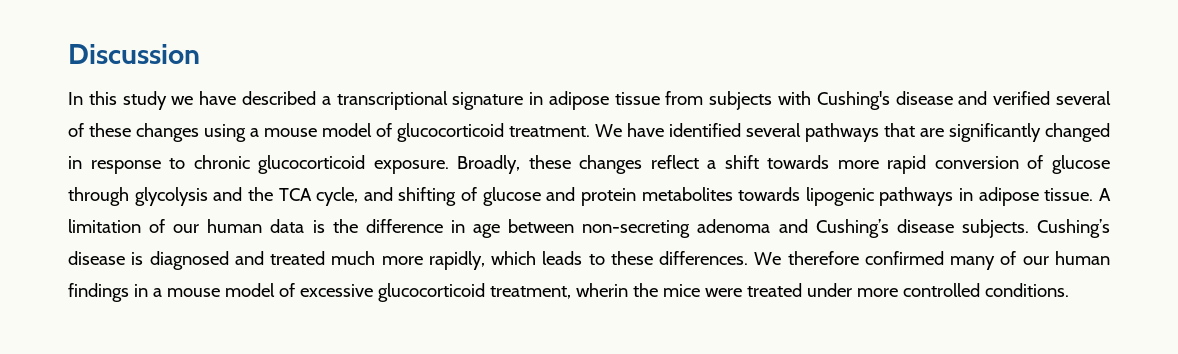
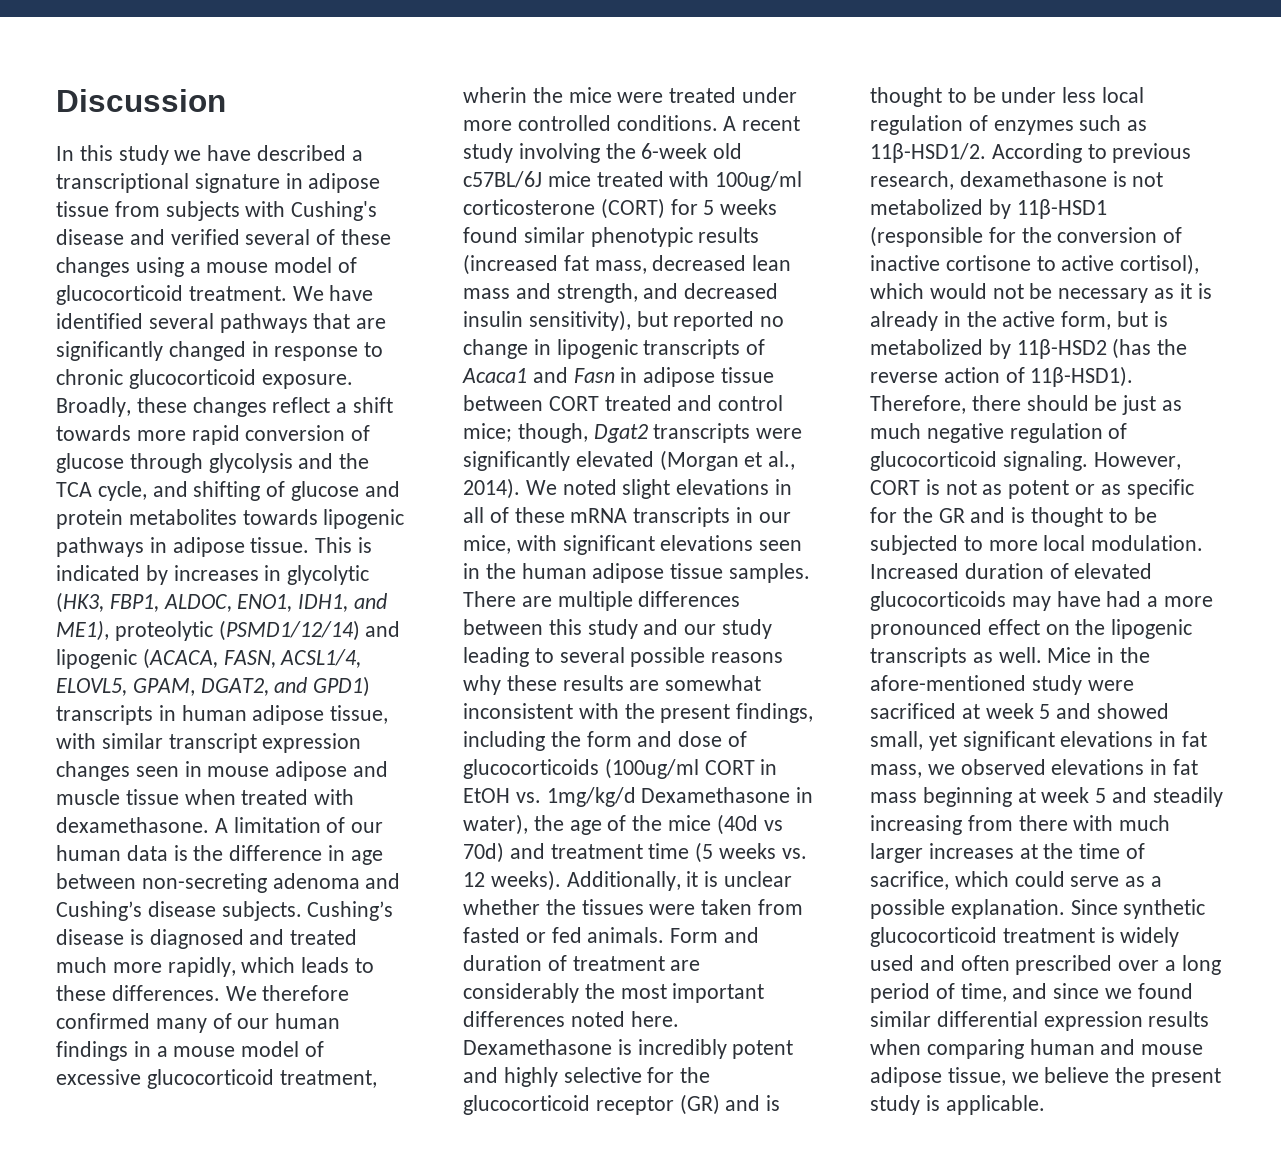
(1094, 194) none -> [315,537,373,553] [56,565,370,585] [56,592,388,613] [56,620,401,641] [56,648,362,669] [56,676,371,697] [56,705,389,725] [56,733,362,753] [56,761,389,781] [56,789,355,805] [56,817,209,833] This is indicated by increases in glycolytic (HK3, FBP1, ALDOC, ENO1, IDH1, and ME1), proteolytic (PSMD1/12/14) and lipogenic (ACACA, FASN, ACSL1/4, ELOVL5, GPAM, DGAT2, and GPD1) transcripts in human adipose tissue, with similar transcript expression changes seen in mouse adipose and muscle tissue when treated with dexamethasone.
(1069, 290) none -> [723,116,801,131] [463,143,743,163] [463,171,803,191] [463,198,778,219] [463,227,760,247] [463,254,792,275] [463,283,779,303] [463,310,785,331] [463,339,766,359] [462,367,775,387] [463,395,784,411] [463,423,803,443] [463,450,796,471] [463,478,793,499] [463,507,791,527] [463,535,803,555] [463,563,811,583] [463,591,741,611] [463,619,773,639] [463,647,784,667] [463,675,762,695] [463,703,814,723] [463,731,748,751] [463,758,778,779] [463,787,814,807] [463,814,783,835] [463,842,807,863] [463,870,793,891] [463,899,804,915] [463,927,760,943] [463,955,701,971] [463,983,765,1003] [463,1011,679,1027] [463,1039,794,1059] [463,1067,711,1087] [463,1094,781,1115] [870,87,1145,107] [870,115,1148,135] [870,143,1192,163] [870,171,1164,190] [870,199,1107,219] [870,226,1183,247] [870,254,1200,275] [870,283,1212,303] [870,311,1168,331] [870,338,1188,359] [870,366,1134,387] [870,395,1183,415] [870,423,1128,443] [870,451,1181,471] [870,479,1194,499] [870,507,1157,527] [870,535,1204,555] [870,563,1153,579] [870,591,1214,611] [870,619,1193,639] [870,647,1151,667] [870,675,1134,695] [870,703,1170,719] [870,731,1208,751] [870,759,1199,778] [870,787,1223,807] [870,815,1171,835] [870,843,1146,863] [870,871,1163,890] [870,899,1206,919] [870,927,1180,947] [870,955,1221,975] [870,983,1193,1003] [870,1011,1210,1031] [870,1039,1204,1059] [870,1067,1222,1087] [870,1095,1045,1115] A recent study involving the 6-week old c57BL/6J mice treated with 100ug/ml corticosterone (CORT) for 5 weeks found similar phenotypic results (increased fat mass, decreased lean mass and strength, and decreased insulin sensitivity), but reported no change in lipogenic transcripts of Acaca1 and Fasn in adipose tissue between CORT treated and control mice; though, Dgat2 transcripts were significantly elevated (Morgan et al., 2014). We noted slight elevations in all of these mRNA transcripts in our mice, with significant elevations seen in the human adipose tissue samples. There are multiple differences between this study and our study leading to several possible reasons why these results are somewhat inconsistent with the present findings, including the form and dose of glucocorticoids (100ug/ml CORT in EtOH vs. 1mg/kg/d Dexamethasone in water), the age of the mice (40d vs 70d) and treatment time (5 weeks vs. 12 weeks). Additionally, it is unclear whether the tissues were taken from fasted or fed animals. Form and duration of treatment are considerably the most important differences noted here. Dexamethasone is incredibly potent and highly selective for the glucocorticoid receptor (GR) and is thought to be under less local regulation of enzymes such as 11β-HSD1/2. According to previous research, dexamethasone is not metabolized by 11β-HSD1 (responsible for the conversion of inactive cortisone to active cortisol), which would not be necessary as it is already in the active form, but is metabolized by 11β-HSD2 (has the reverse action of 11β-HSD1). Therefore, there should be just as much negative regulation of glucocorticoid signaling. However, CORT is not as potent or as specific for the GR and is thought to be subjected to more local modulation. Increased duration of elevated glucocorticoids may have had a more pronounced effect on the lipogenic transcripts as well. Mice in the afore-mentioned study were sacrificed at week 5 and showed small, yet significant elevations in fat mass, we observed elevations in fat mass beginning at week 5 and steadily increasing from there with much larger increases at the time of sacrifice, which could serve as a possible explanation. Since synthetic glucocorticoid treatment is widely used and often prescribed over a long period of time, and since we found similar differential expression results when comparing human and mouse adipose tissue, we believe the present study is applicable.

